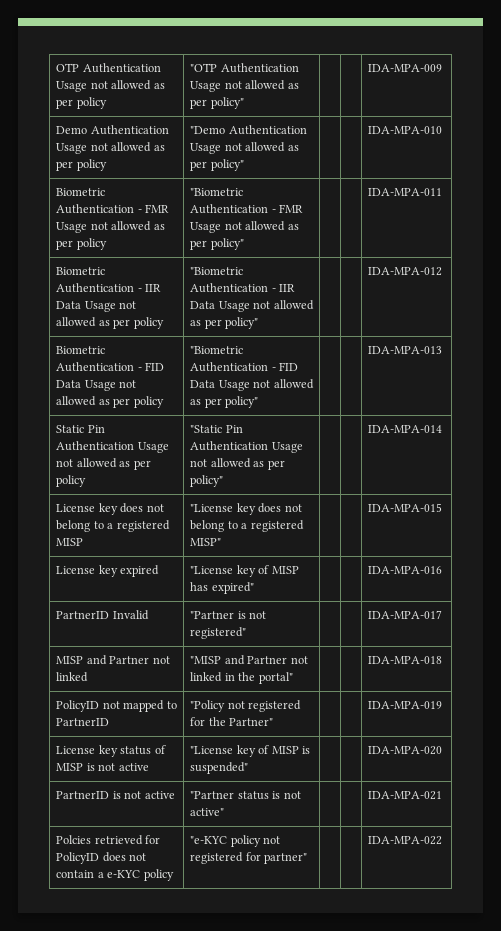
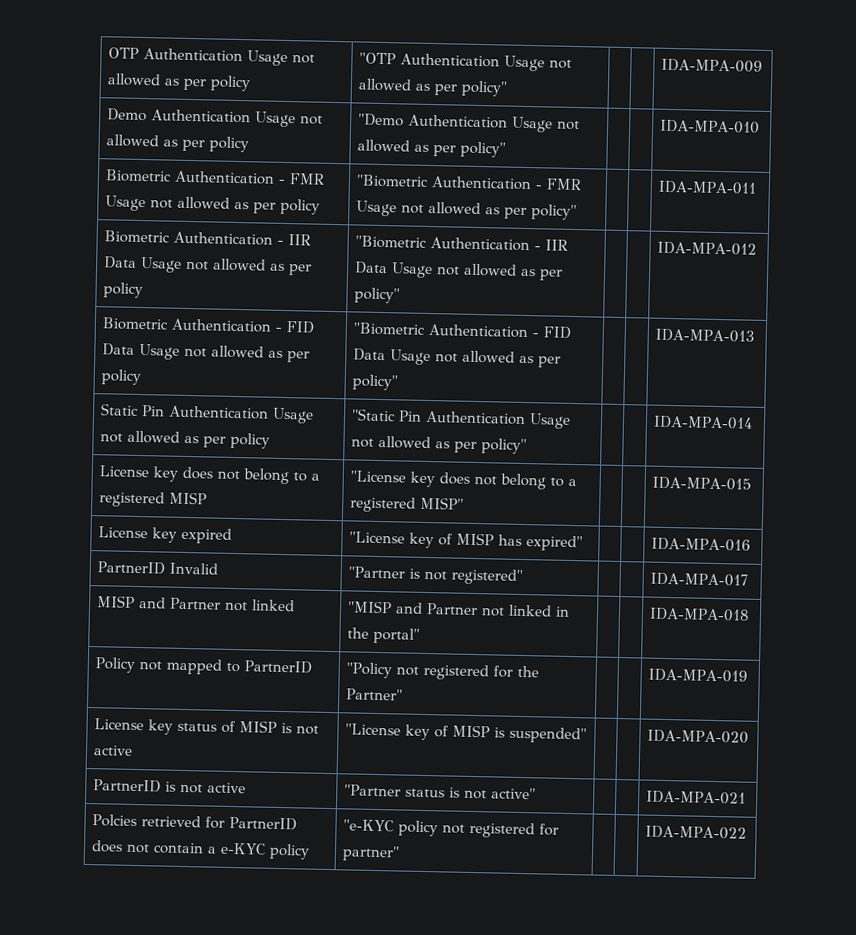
[56,700,100,712] PolicyID -> [94,657,135,673] Policy
[56,852,100,864] PolicyID -> [228,816,297,831] PartnerID

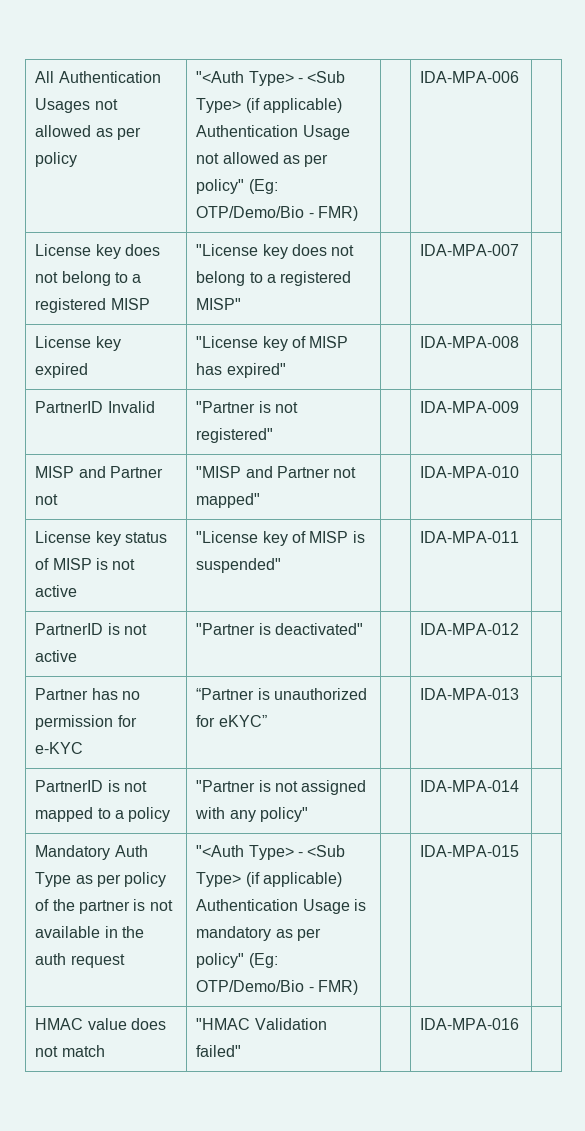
[107,47,315,66] [106,73,251,92] [358,52,572,72] [357,78,508,97] [660,58,763,73] [106,108,323,128] [105,134,249,153] [357,113,580,133] [356,139,506,158] [659,119,760,134] [104,169,325,185] [104,195,320,215] [355,174,582,191] [355,200,577,221] [657,180,756,195] [103,230,311,246] [103,256,312,276] [102,282,143,299] [354,235,568,252] [354,261,563,281] [353,287,400,304] [656,241,757,256] [101,317,315,334] [101,343,310,363] [100,369,141,386] [352,322,571,339] [352,348,561,368] [351,374,398,391] [654,328,755,343] [100,403,314,424] [99,430,270,449] [350,408,571,429] [350,435,527,455] [652,415,753,430] OTP Authentication Usage not allowed as per policy | "OTP Authentication Usage not allowed as per policy" | | | IDA-MPA-009 // Demo Authentication Usage not allowed as per policy | "Demo Authentication Usage not allowed as per policy" | | | IDA-MPA-010 // Biometric Authentication - FMR Usage not allowed as per policy | "Biometric Authentication - FMR Usage not allowed as per policy" | | | IDA-MPA-011 // Biometric Authentication - IIR Data Usage not allowed as per policy | "Biometric Authentication - IIR Data Usage not allowed as per policy" | | | IDA-MPA-012 // Biometric Authentication - FID Data Usage not allowed as per policy | "Biometric Authentication - FID Data Usage not allowed as per policy" | | | IDA-MPA-013 // Static Pin Authentication Usage not allowed as per policy | "Static Pin Authentication Usage not allowed as per policy" | | | IDA-MPA-014 -> [35,71,161,83] [35,98,118,113] [35,125,142,140] [35,152,78,167] [196,71,346,86] [196,98,343,113] [196,125,350,140] [196,152,329,167] [196,179,278,194] [196,206,359,221] [420,71,520,83] All Authentication Usages not allowed as per policy | "<Auth Type> - <Sub Type> (if applicable) Authentication Usage not allowed as per policy" (Eg: OTP/Demo/Bio - FMR) | | IDA-MPA-006 |
[651,476,752,491] | IDA-MPA-015 -> [420,244,520,256] IDA-MPA-007 |
[650,537,751,552] | IDA-MPA-016 -> [420,336,520,348] IDA-MPA-008 |
[649,572,748,587] | IDA-MPA-017 -> [420,401,520,413] IDA-MPA-009 |
[250,599,295,612] linked -> (59, 499) none
[507,604,570,617] [346,627,420,644] [648,607,750,622] [94,657,312,675] [345,662,539,681] [345,688,403,701] [647,668,748,683] linked in the portal" | | | IDA-MPA-018 // Policy not mapped to PartnerID | "Policy not registered for the Partner" | | | IDA-MPA-019 -> [196,493,261,508] [420,466,520,478] mapped" | | IDA-MPA-010 |
[646,729,749,744] | IDA-MPA-020 -> [420,531,520,543] IDA-MPA-011 |
[404,787,536,800] [645,790,746,805] [91,814,297,831] [90,840,310,860] [342,819,559,839] [341,845,400,862] [644,825,747,840] status is not active" | | | IDA-MPA-021 // Polcies retrieved for PartnerID does not contain a e-KYC policy | "e-KYC policy not registered for partner" | | | IDA-MPA-022 -> [258,623,364,635] [420,623,520,635] [35,688,141,700] [35,715,137,730] [35,742,84,754] [196,688,368,700] [196,715,267,727] [420,688,520,700] [35,780,148,792] [35,807,171,822] [196,780,367,795] [195,807,309,822] [420,780,520,792] [35,845,148,860] [35,872,167,887] [35,899,173,914] [35,926,145,938] [35,953,125,968] [196,845,346,860] [196,872,343,887] [196,899,367,914] [196,926,322,941] [196,953,278,968] [196,980,359,995] [420,845,520,857] [35,1018,167,1030] [35,1045,105,1057] [196,1018,327,1030] [196,1045,242,1057] [420,1018,520,1030] is deactivated" | | IDA-MPA-012 | // Partner has no permission for e-KYC | “Partner is unauthorized for eKYC” | | IDA-MPA-013 | // PartnerID is not mapped to a policy | "Partner is not assigned with any policy" | | IDA-MPA-014 | // Mandatory Auth Type as per policy of the partner is not available in the auth request | "<Auth Type> - <Sub Type> (if applicable) Authentication Usage is mandatory as per policy" (Eg: OTP/Demo/Bio - FMR) | | IDA-MPA-015 | // HMAC value does not match | "HMAC Validation failed" | | IDA-MPA-016 |

